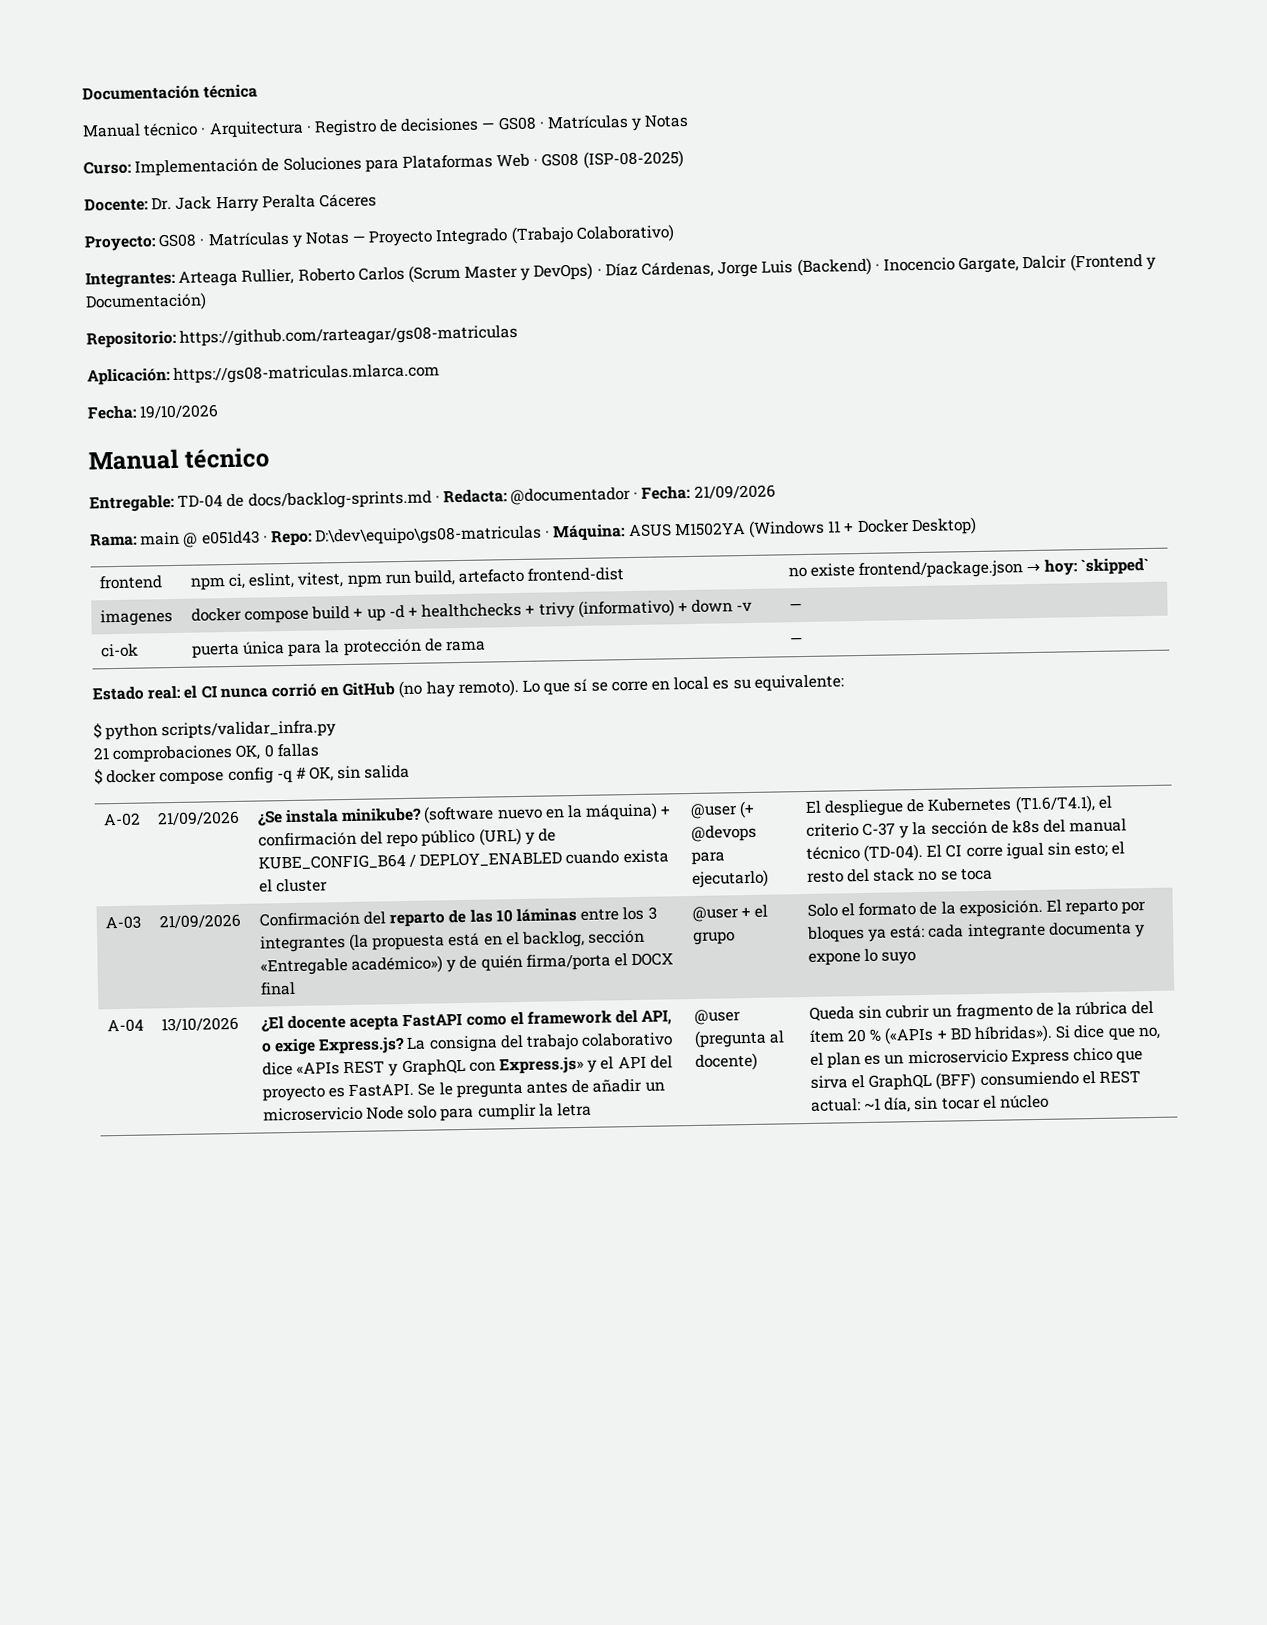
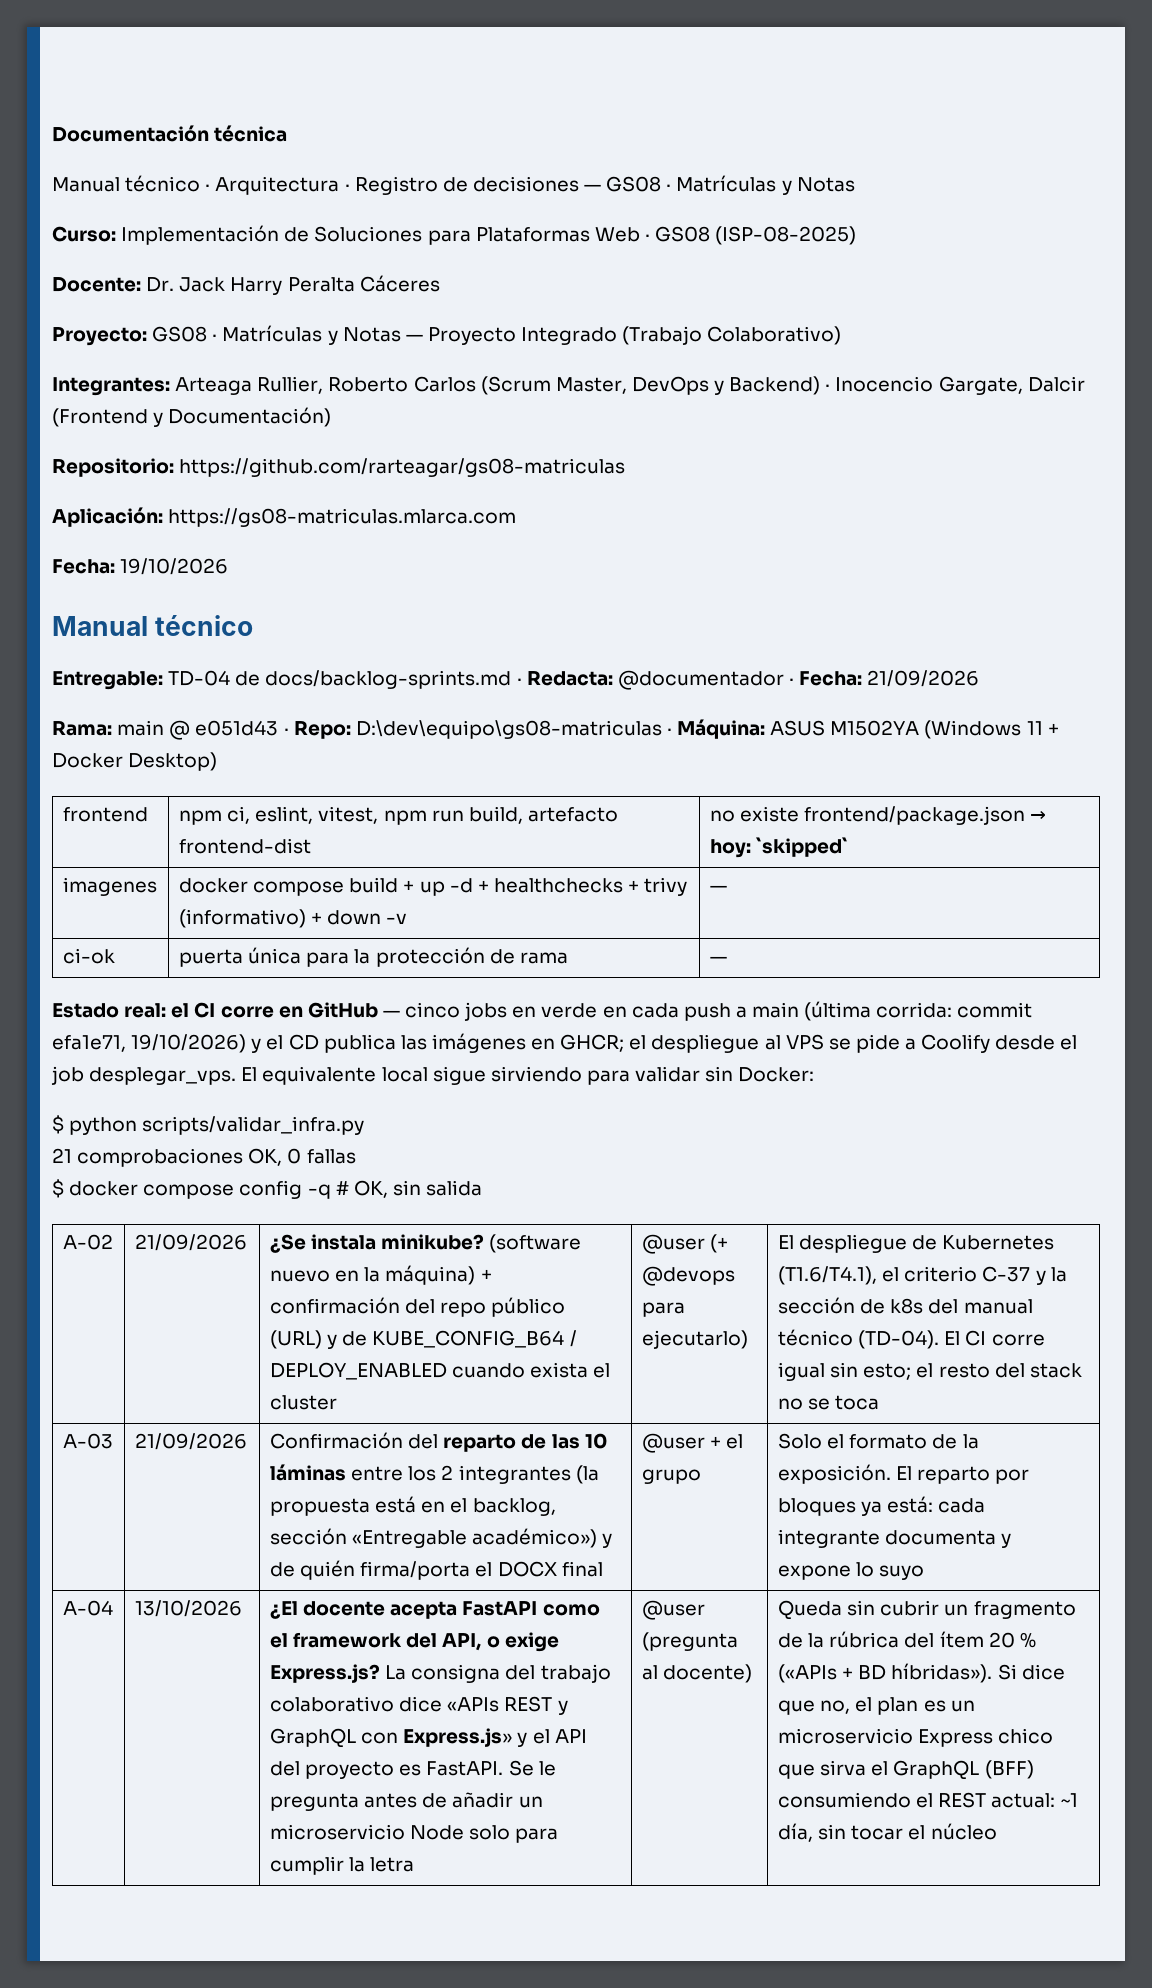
[464,257,872,281] Master y DevOps) · Díaz Cárdenas, Jorge Luis (Backend) -> [555,376,821,395] Master, DevOps y Backend)
[219,674,844,699] nunca corrió en GitHub (no hay remoto). Lo que sí se corre en local es su equivalente: -> [220,1001,1033,1021] [52,1033,1078,1053] [51,1066,815,1085] corre en GitHub — cinco jobs en verde en cada push a main (última corrida: commit efa1e71, 19/10/2026) y el CD publica las imágenes en GHCR; el despliegue al VPS se pide a Coolify desde el job desplegar_vps. El equivalente local sigue sirviendo para validar sin Docker:
[647,906,657,920] 3 -> [441,1465,454,1480] 2

